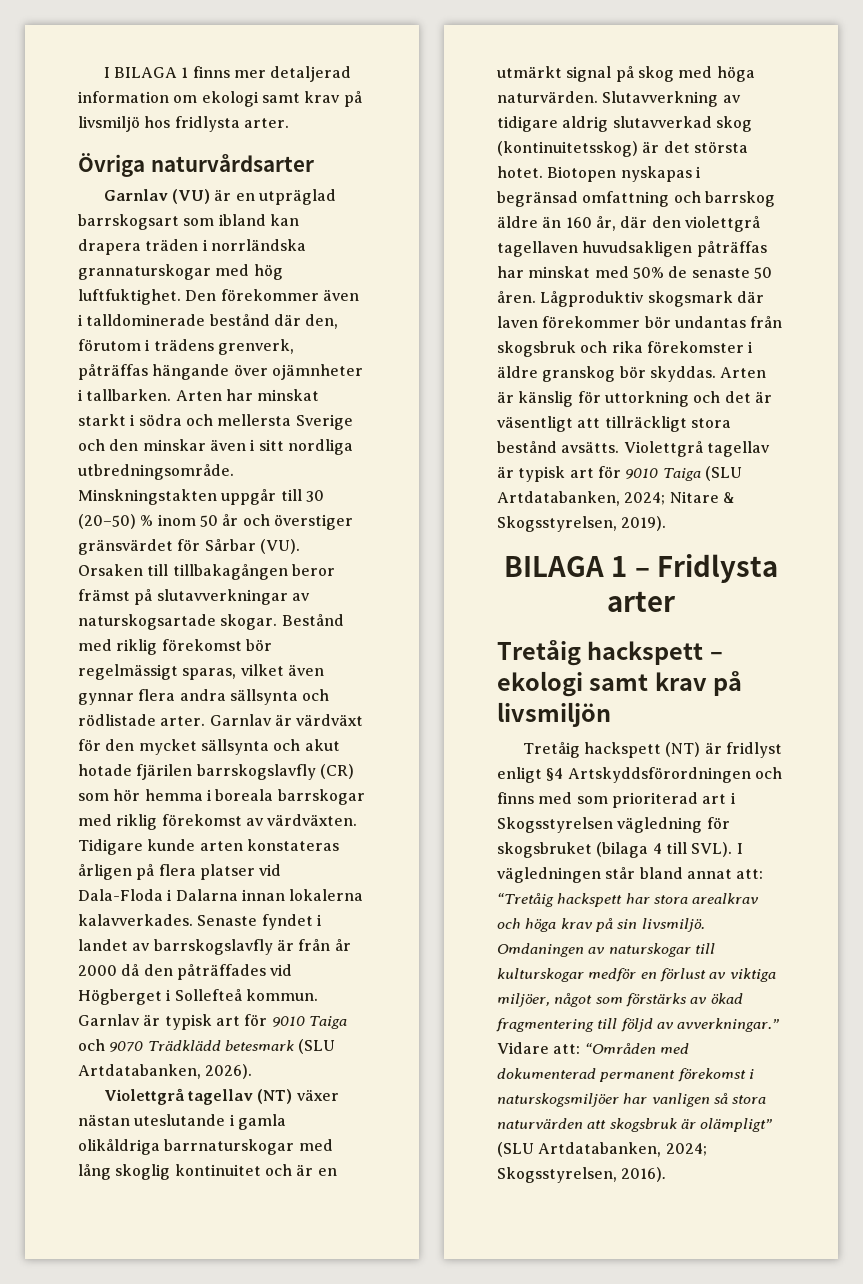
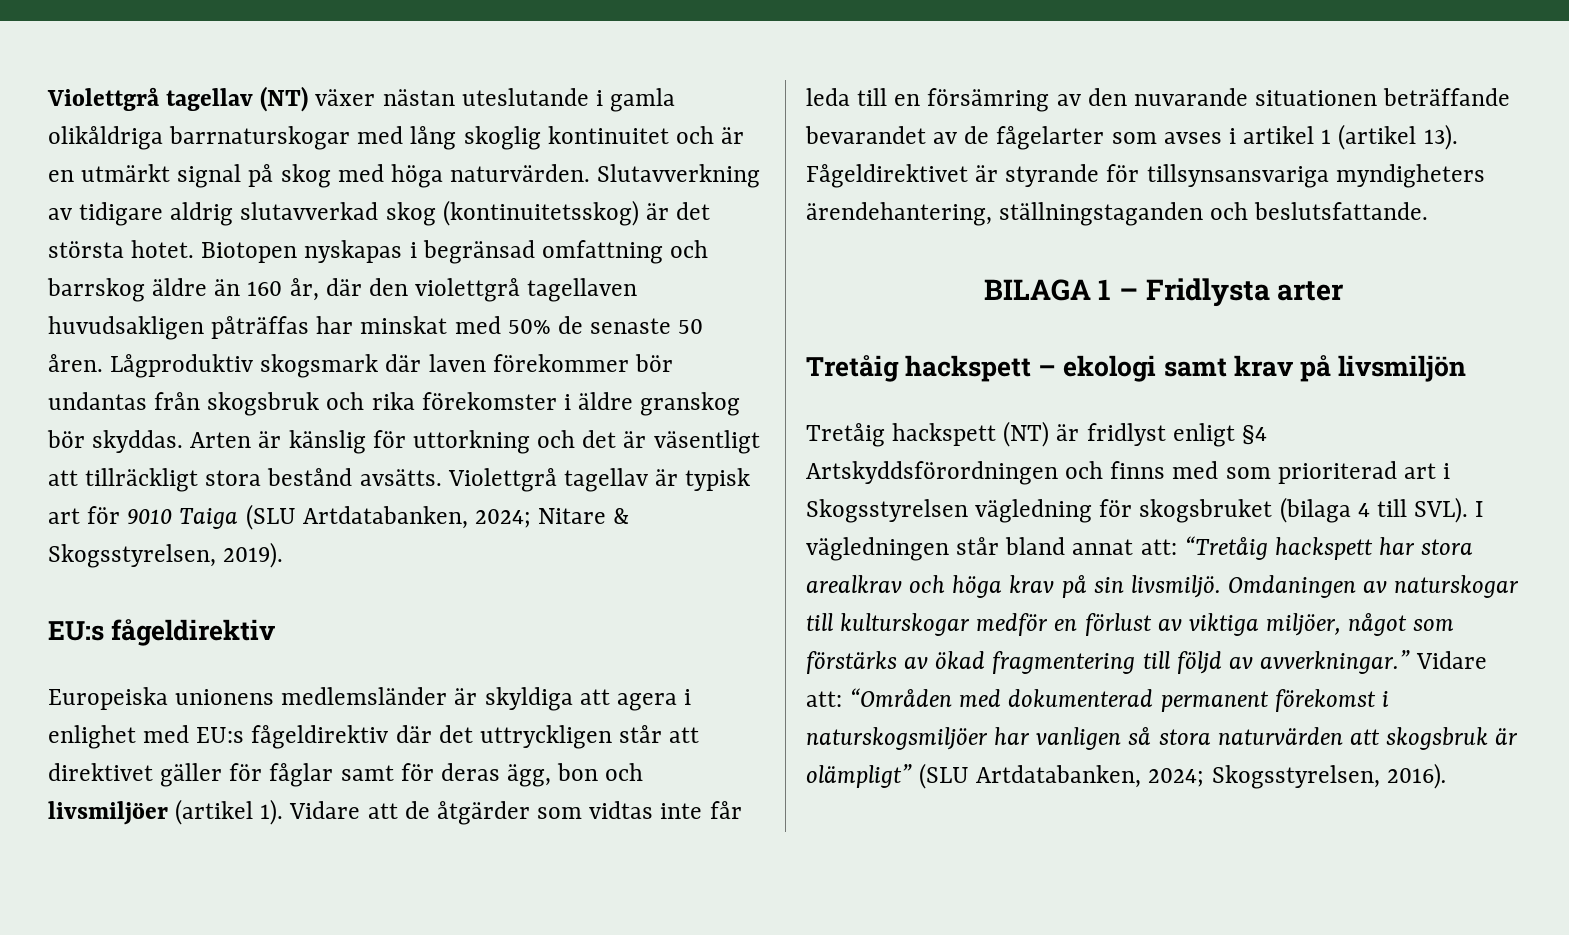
[103,66,352,82] [78,91,362,107] [78,116,289,132] [78,153,314,177] [103,189,336,205] [78,214,299,230] [78,239,306,255] [78,264,283,280] [78,289,359,305] [78,314,339,329] [78,339,294,355] [78,364,363,380] [78,389,320,401] [78,414,353,430] [78,439,353,455] [78,464,234,480] [78,489,324,505] [78,514,353,530] [78,539,300,555] [78,564,335,580] [78,589,310,605] [78,614,344,630] [78,639,272,655] [78,664,324,680] [78,689,330,705] [78,714,364,726] [78,739,340,755] [78,764,354,780] [78,789,365,805] [78,814,358,830] [78,839,339,855] [78,864,282,880] [78,889,364,901] [78,914,322,930] [78,939,351,955] [78,964,293,980] [78,989,318,1005] [78,1014,347,1030] [78,1039,336,1054] [78,1064,253,1079] I BILAGA 1 finns mer detaljerad information om ekologi samt krav på livsmiljö hos fridlysta arter. // Övriga naturvårdsarter // Garnlav (VU) är en utpräglad barrskogsart som ibland kan drapera träden i norrländska grannaturskogar med hög luftfuktighet. Den förekommer även i talldominerade bestånd där den, förutom i trädens grenverk, påträffas hängande över ojämnheter i tallbarken. Arten har minskat starkt i södra och mellersta Sverige och den minskar även i sitt nordliga utbredningsområde. Minskningstakten uppgår till 30 (20–50) % inom 50 år och överstiger gränsvärdet för Sårbar (VU). Orsaken till tillbakagången beror främst på slutavverkningar av naturskogsartade skogar. Bestånd med riklig förekomst bör regelmässigt sparas, vilket även gynnar flera andra sällsynta och rödlistade arter. Garnlav är värdväxt för den mycket sällsynta och akut hotade fjärilen barrskogslavfly (CR) som hör hemma i boreala barrskogar med riklig förekomst av värdväxten. Tidigare kunde arten konstateras årligen på flera platser vid Dala-Floda i Dalarna innan lokalerna kalavverkades. Senaste fyndet i landet av barrskogslavfly är från år 2000 då den påträffades vid Högberget i Sollefteå kommun. Garnlav är typisk art för 9010 Taiga och 9070 Trädklädd betesmark (SLU Artdatabanken, 2026). // -> (47, 99) none
(667, 523) none -> [48,619,276,646] [48,687,692,711] [48,725,700,749] [48,763,644,787] [48,799,742,825] [806,88,1511,112] [805,124,1458,150] [806,164,1485,188] [806,202,1429,226] // EU:s fågeldirektiv // Europeiska unionens medlemsländer är skyldiga att agera i enlighet med EU:s fågeldirektiv där det uttryckligen står att direktivet gäller för fåglar samt för deras ägg, bon och livsmiljöer (artikel 1). Vidare att de åtgärder som vidtas inte får leda till en försämring av den nuvarande situationen beträffande bevarandet av de fågelarter som avses i artikel 1 (artikel 13). Fågeldirektivet är styrande för tillsynsansvariga myndigheters ärendehantering, ställningstaganden och beslutsfattande.

